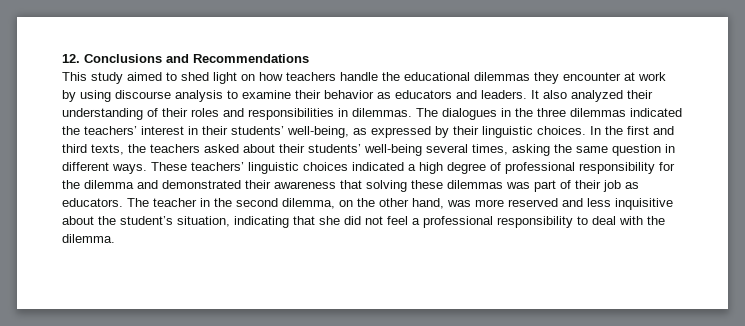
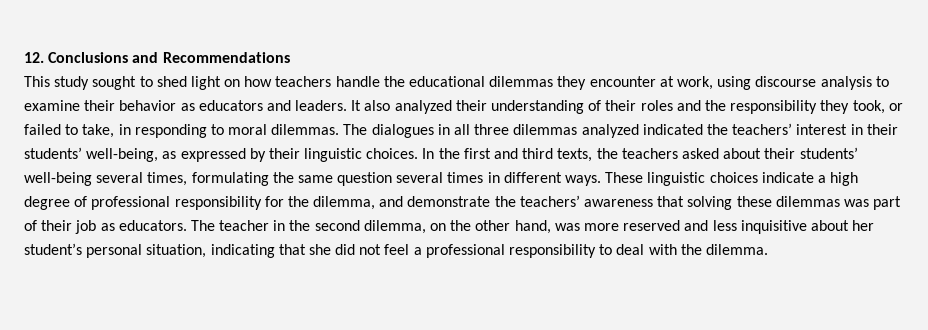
[127,72,162,81] aimed -> [92,76,137,90] sought
[638,72,666,81] [62,90,76,102] work by -> [676,76,713,90] work,
[248,108,348,120] responsibilities in -> [704,100,903,114] [24,124,268,138] the responsibility they took, or failed to take, in responding to moral
[515,108,533,117] the -> [454,124,471,135] all
(626, 112) none -> [581,124,639,138] analyzed
[512,144,550,156] asking -> [191,172,269,186] formulating
(661, 150) none -> [396,172,484,183] several times
[191,162,244,171] teachers’ -> (644, 177) none
[352,162,404,171] indicated -> [761,172,814,183] indicate
[84,180,271,189] dilemma and demonstrated their -> [313,195,580,210] dilemma, and demonstrate the teachers’
[98,216,173,225] the student’s -> [852,220,875,231] [24,243,143,258] her student’s personal

